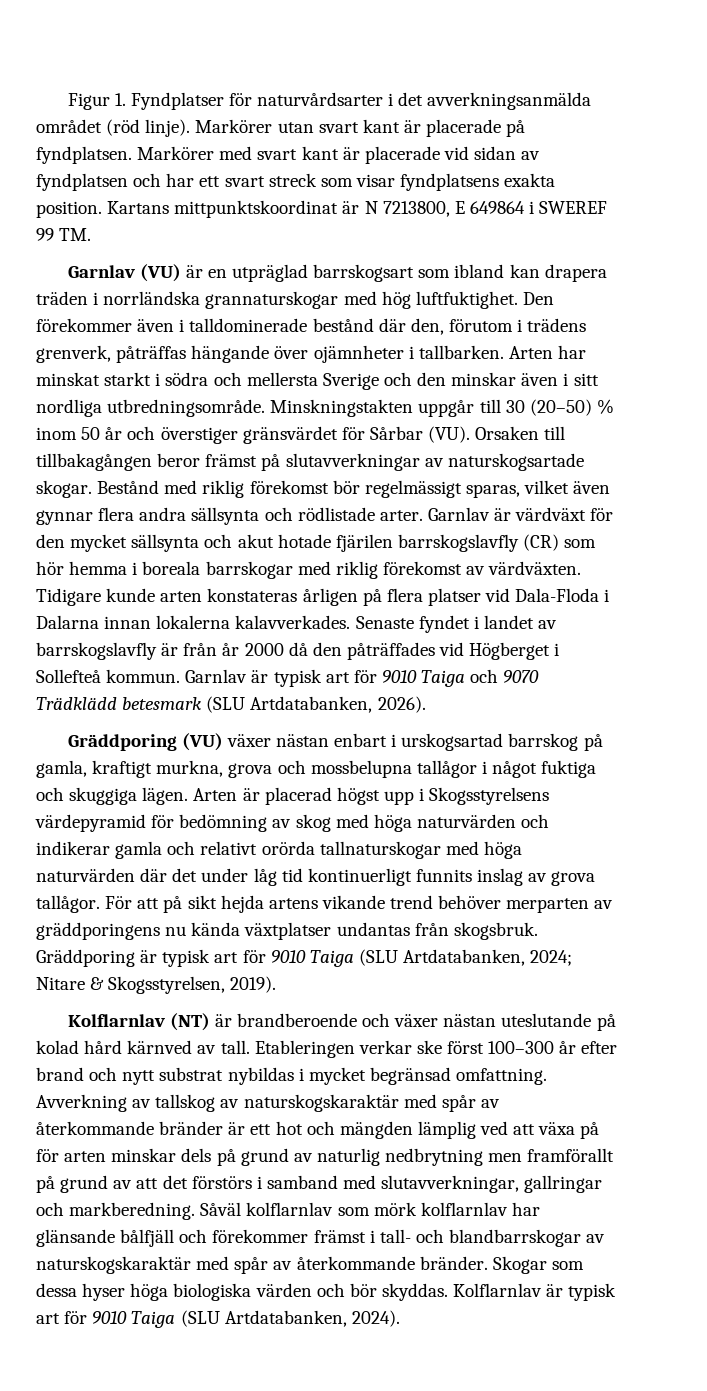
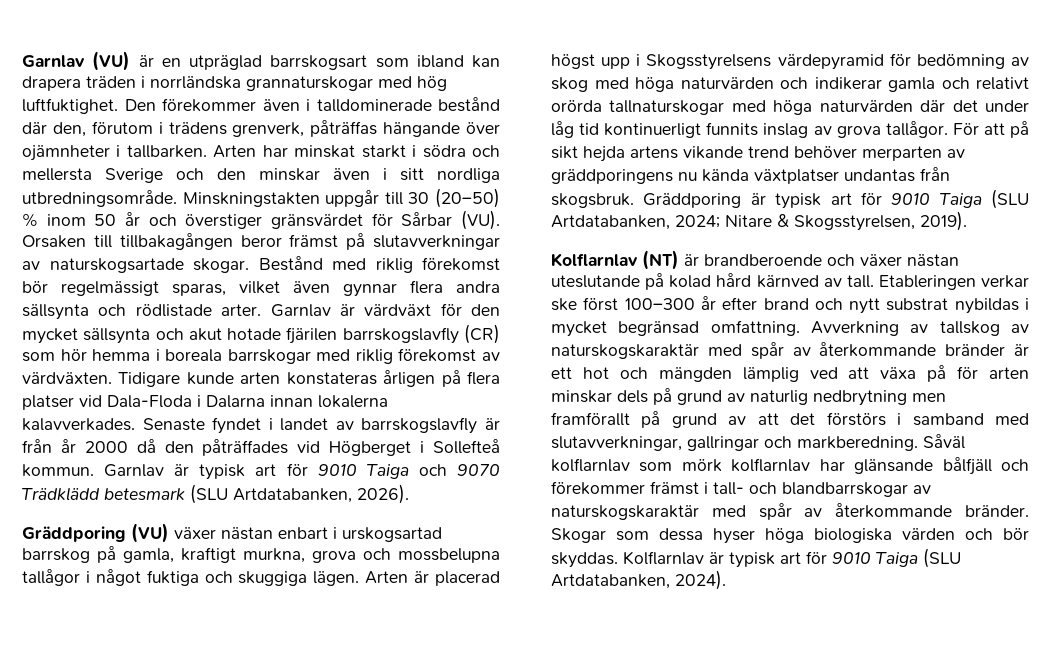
[67,92,592,110] [36,119,526,137] [36,146,541,164] [36,173,556,191] [36,200,608,218] [36,228,92,241] Figur 1. Fyndplatser för naturvårdsarter i det avverkningsanmälda området (röd linje). Markörer utan svart kant är placerade på fyndplatsen. Markörer med svart kant är placerade vid sidan av fyndplatsen och har ett svart streck som visar fyndplatsens exakta position. Kartans mittpunktskoordinat är N 7213800, E 649864 i SWEREF 99 TM. // -> (22, 61) none

